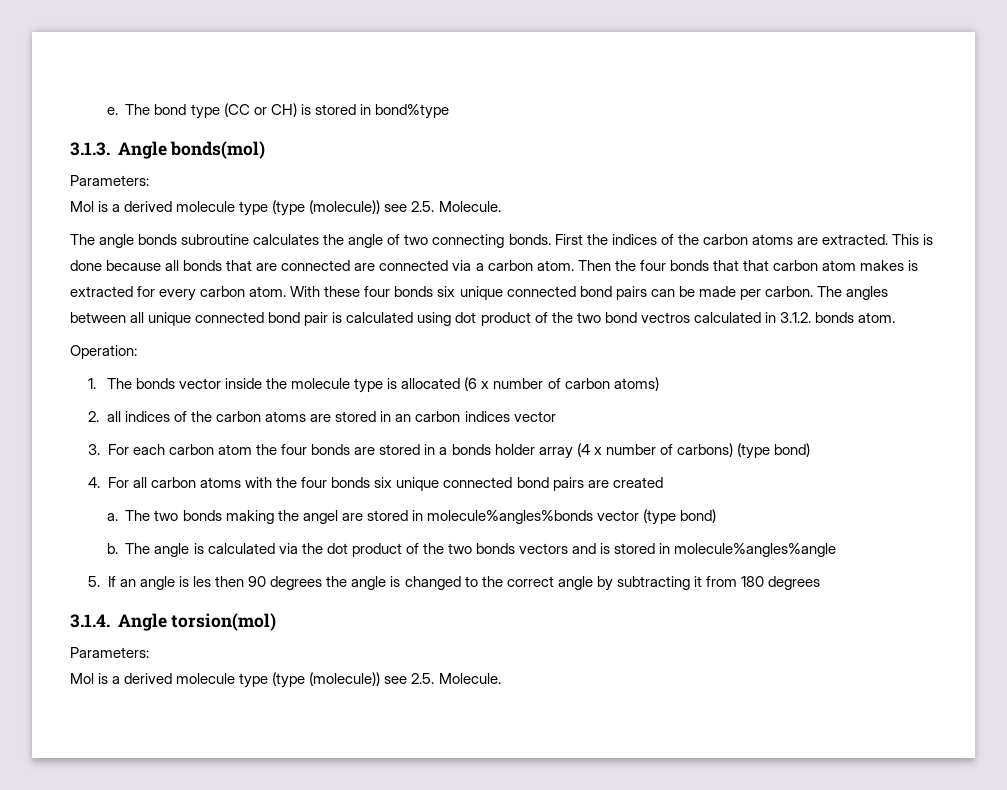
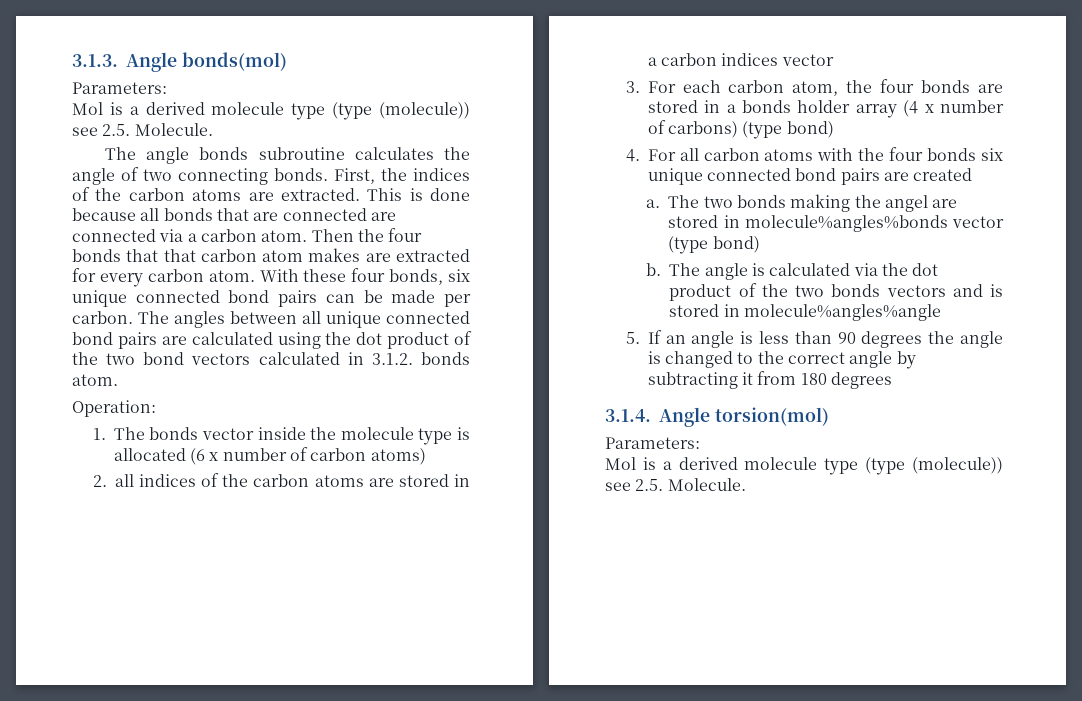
[106,103,449,119] e. The bond type (CC or CH) is stored in bond%type // -> (72, 60) none
[554,234,583,245] First -> [334,168,375,184] First,
[908,260,919,271] is -> [365,253,391,262] are
[394,286,434,297] bonds -> [389,269,444,285] bonds,
[304,312,343,326] pair is -> [117,332,187,349] pairs are
(452, 319) none -> [325,332,352,345] the
[640,312,690,323] vectros -> [191,353,251,365] vectors
[395,414,412,422] an -> [647,57,657,66] a
[218,444,253,455] atom -> [792,81,839,96] atom,
[193,576,245,587] les then -> [758,331,832,344] less than

